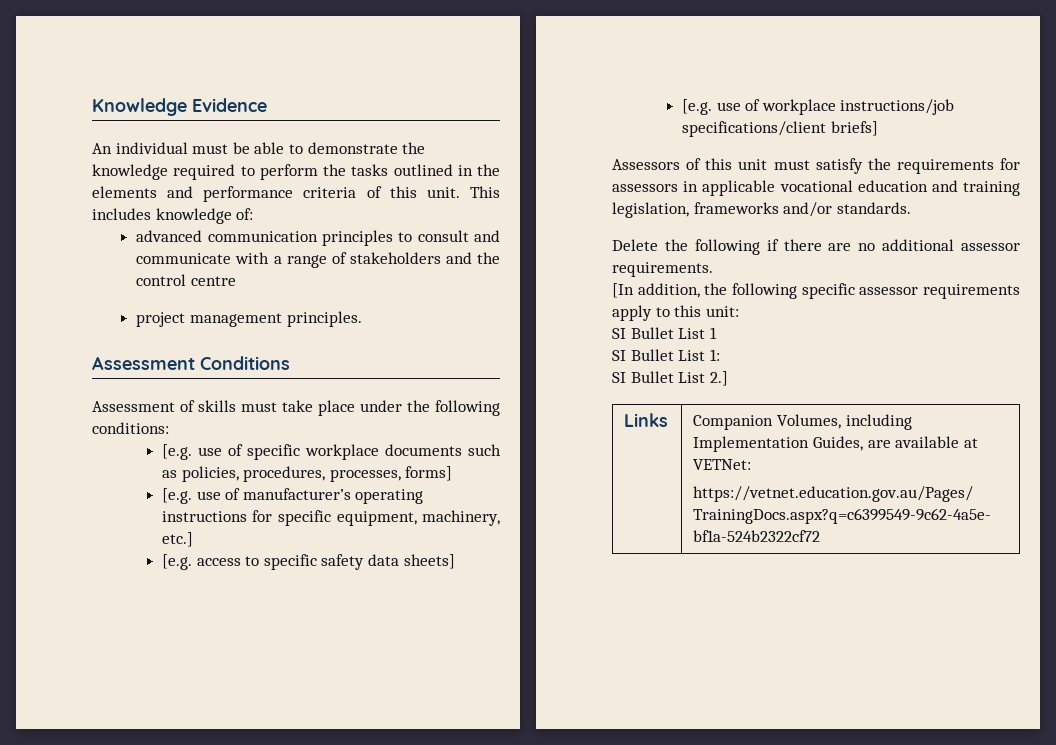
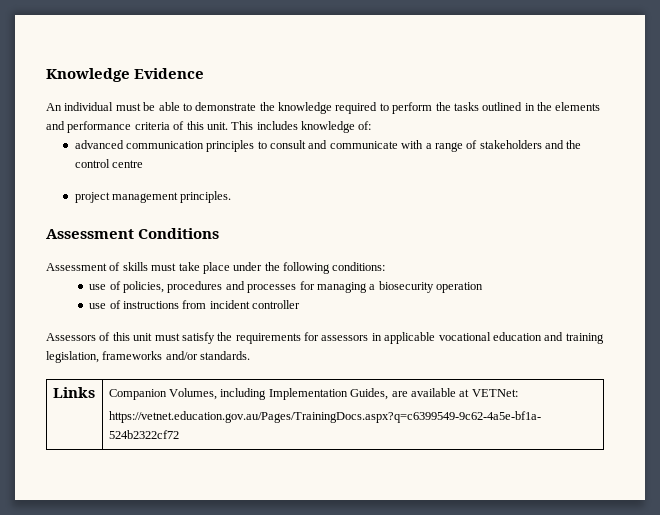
[161,444,501,460] [161,466,453,482] [161,488,424,504] [161,510,500,526] [161,532,193,547] [161,554,455,570] [681,99,955,115] [681,121,878,137] [e.g. use of specific workplace documents such as policies, procedures, processes, forms] // [e.g. use of manufacturer’s operating instructions for specific equipment, machinery, etc.] // [e.g. access to specific safety data sheets] // [e.g. use of workplace instructions/job specifications/client briefs] -> [89,281,484,293] [89,300,301,309] use of policies, procedures and processes for managing a biosecurity operation // use of instructions from incident controller
[612,239,1020,255] [612,262,713,277] [612,283,1020,299] [612,305,739,321] [612,327,717,339] [612,349,720,361] [612,371,728,386] // Delete the following if there are no additional assessor requirements. // [In addition, the following specific assessor requirements apply to this unit: // SI Bullet List 1 // SI Bullet List 1: // SI Bullet List 2.] -> (251, 355) none

